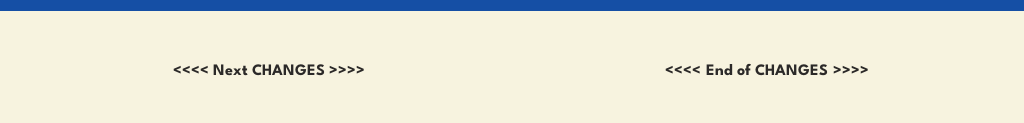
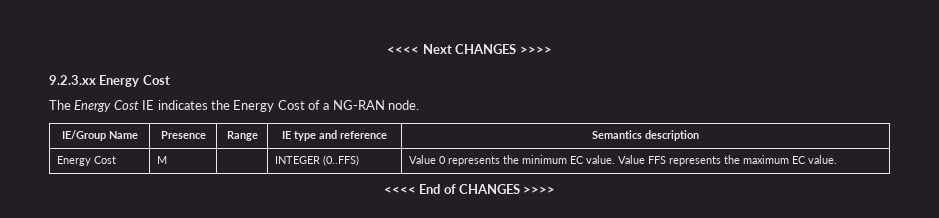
(366, 70) none -> [49,75,170,87] [49,100,420,112] [61,130,138,141] [160,131,206,139] [226,131,258,141] [282,130,387,141] [591,130,699,141] [57,156,117,166] [157,156,168,164] [275,155,360,166] [409,155,838,166] // 9.2.3.xx Energy Cost // The Energy Cost IE indicates the Energy Cost of a NG-RAN node. // IE/Group Name | Presence | Range | IE type and reference | Semantics description // Energy Cost | M | | INTEGER (0..FFS) | Value 0 represents the minimum EC value. Value FFS represents the maximum EC value.

